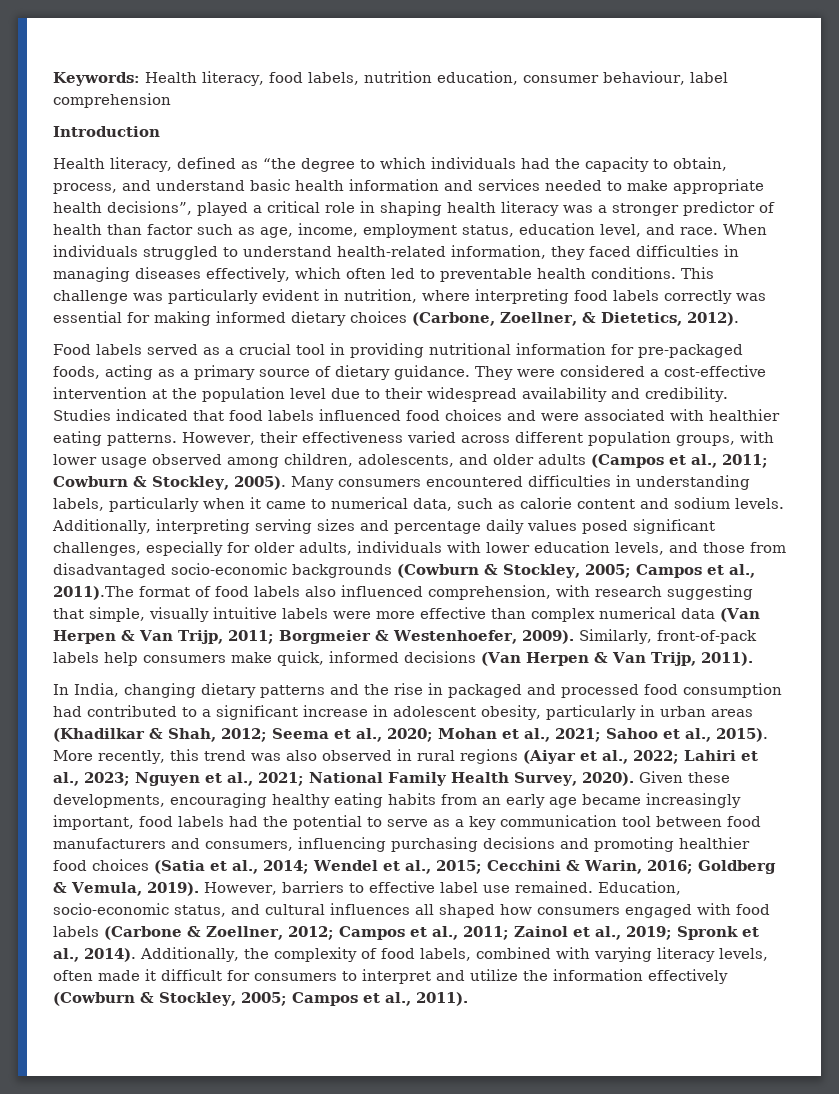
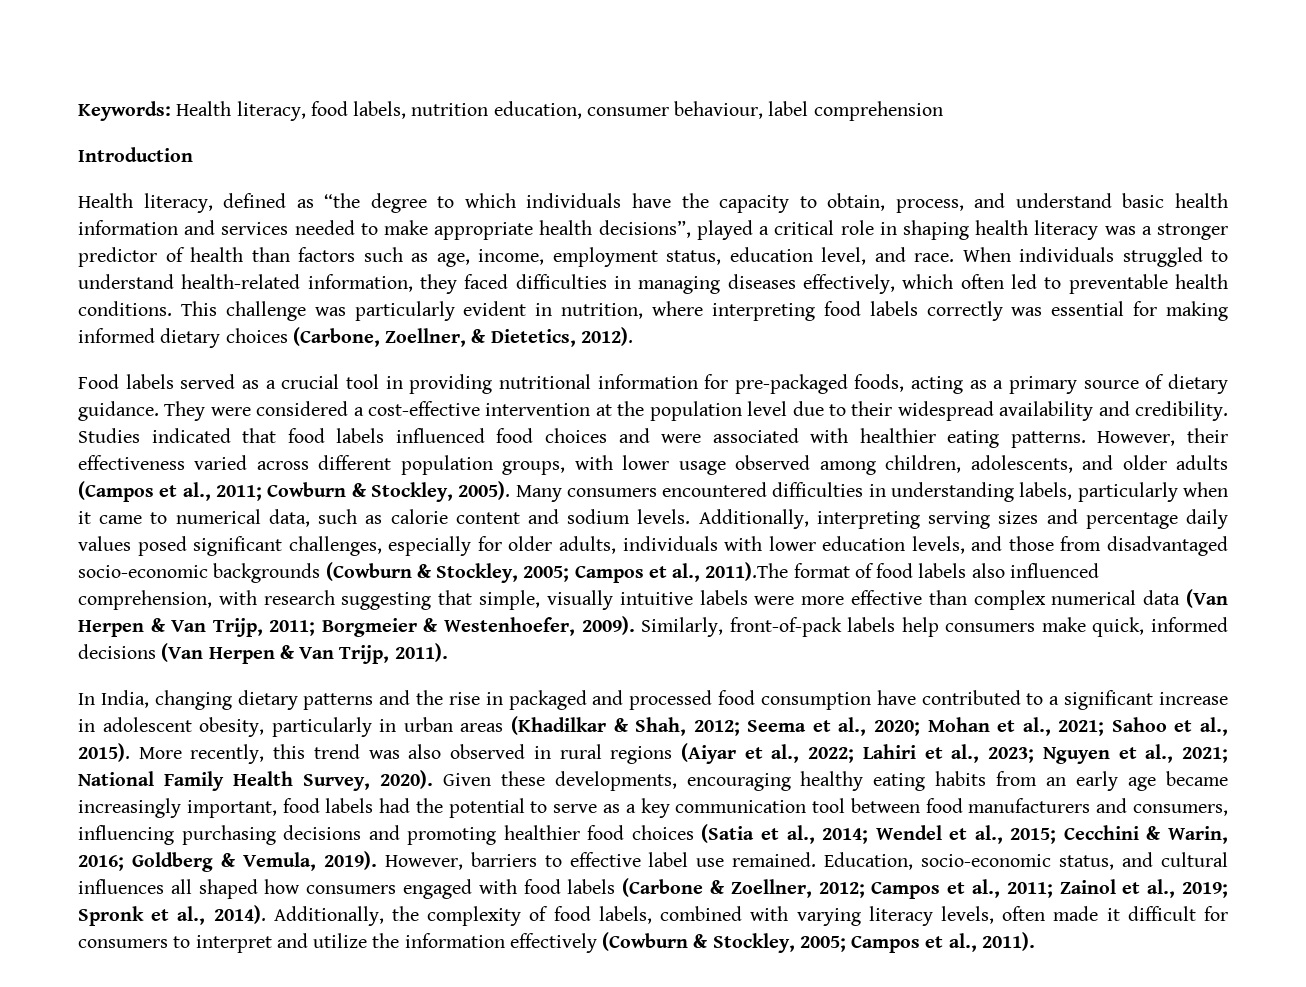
[520,158,550,169] had -> [631,193,671,208] have
[147,224,193,235] factor -> [298,247,355,262] factors
[53,706,82,717] had -> [876,690,916,705] have

